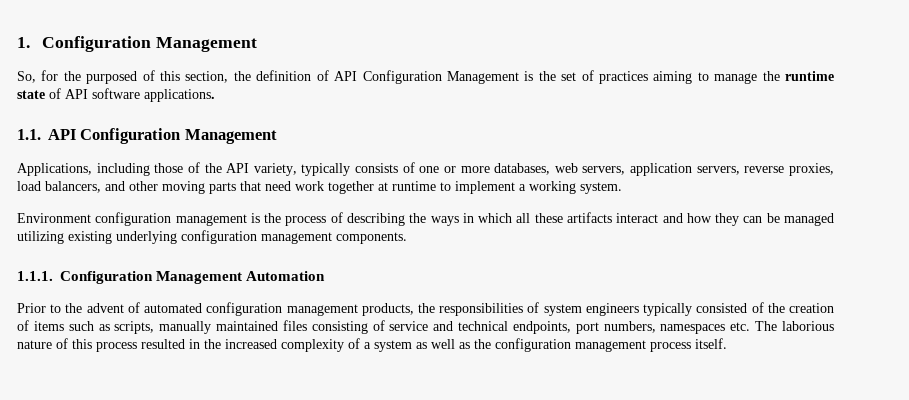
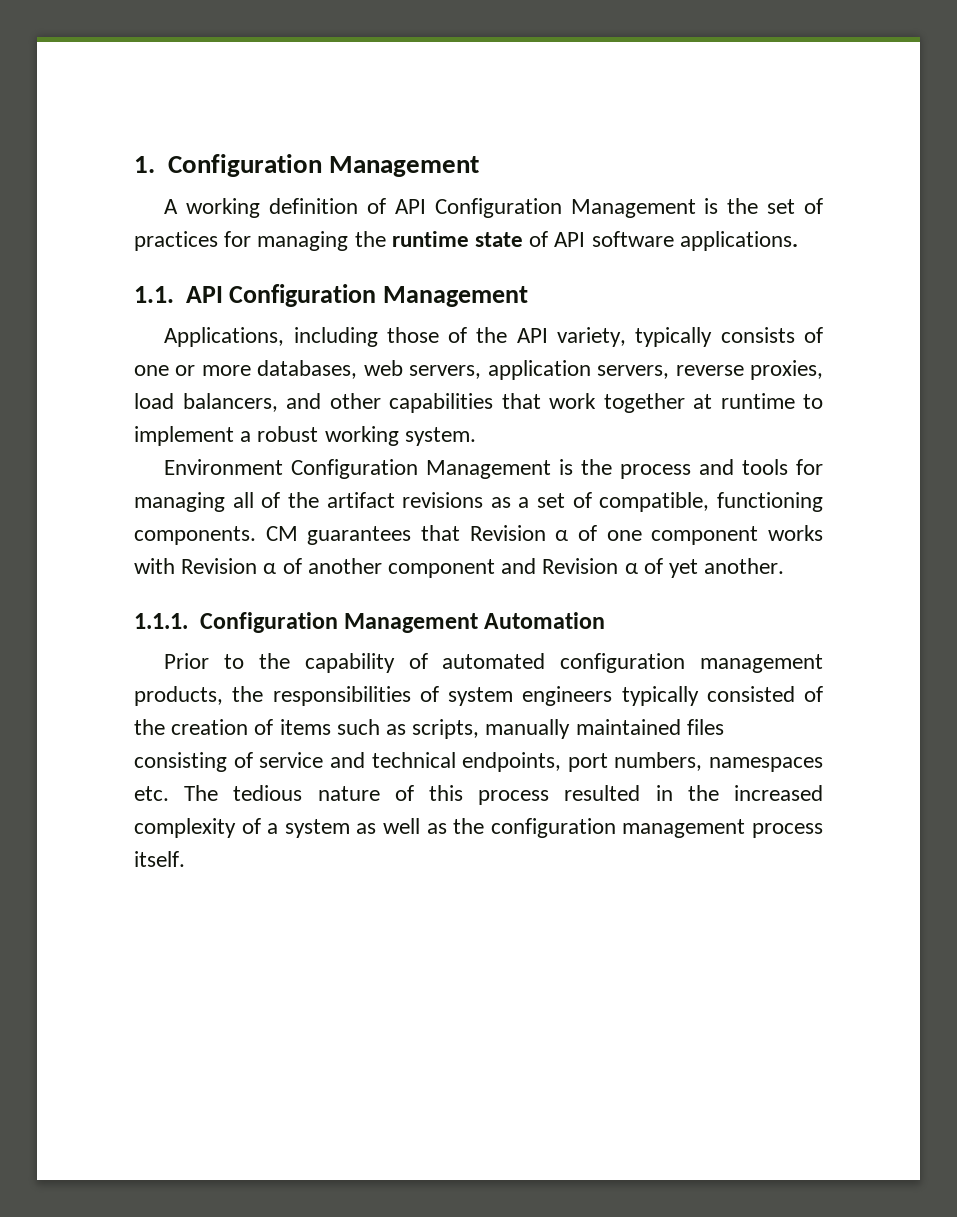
[17,70,251,84] So, for the purposed of this section, the -> [164,198,261,218] A working
[653,71,758,84] aiming to manage -> [224,231,349,251] for managing
[162,181,291,194] moving parts that need -> [389,393,541,413] capabilities that
(526, 187) none -> [257,426,319,442] robust
[95,212,247,226] configuration management -> [291,459,552,479] Configuration Management
[330,212,835,226] [17,230,407,244] of describing the ways in which all these artifacts interact and how they can be managed utilizing existing underlying configuration management components. -> [699,459,824,475] [134,492,823,512] [134,525,823,545] [134,558,785,578] and tools for managing all of the artifact revisions as a set of compatible, functioning components. CM guarantees that Revision α of one component works with Revision α of another component and Revision α of yet another.
[86,303,124,313] advent -> [304,653,395,673] capability
[782,321,835,331] laborious -> [233,785,303,801] tedious

